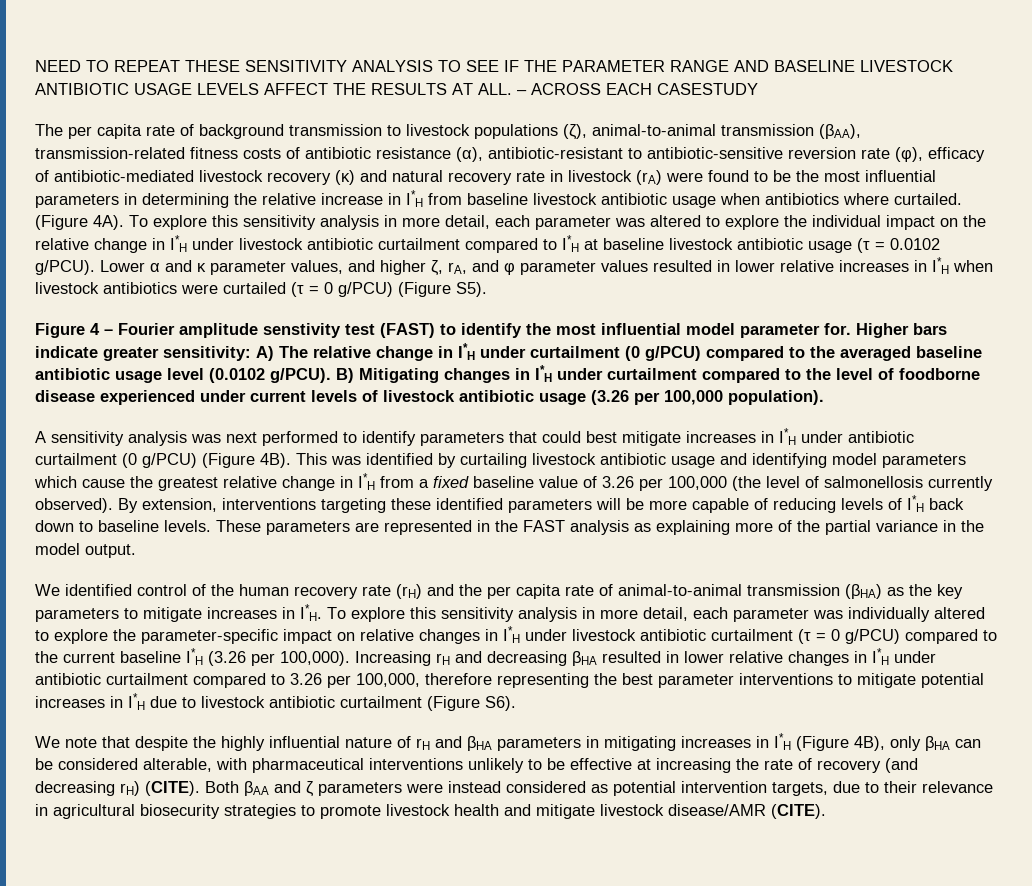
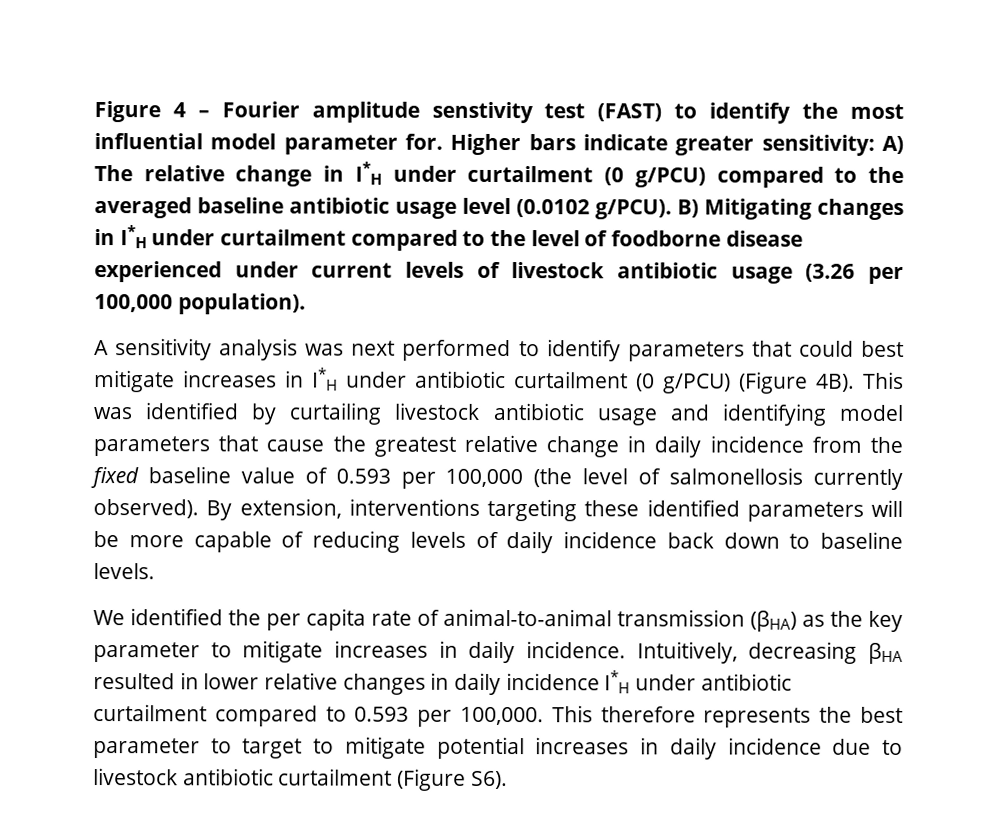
[35,60,953,72] [35,83,758,95] [35,124,861,140] [35,147,985,162] [35,170,936,185] [35,190,962,208] [35,215,986,230] [35,235,940,253] [35,257,993,276] [35,282,487,297] NEED TO REPEAT THESE SENSITIVITY ANALYSIS TO SEE IF THE PARAMETER RANGE AND BASELINE LIVESTOCK ANTIBIOTIC USAGE LEVELS AFFECT THE RESULTS AT ALL. – ACROSS EACH CASESTUDY // The per capita rate of background transmission to livestock populations (ζ), animal-to-animal transmission (βAA), transmission-related fitness costs of antibiotic resistance (α), antibiotic-resistant to antibiotic-sensitive reversion rate (φ), efficacy of antibiotic-mediated livestock recovery (κ) and natural recovery rate in livestock (rA) were found to be the most influential parameters in determining the relative increase in I*H from baseline livestock antibiotic usage when antibiotics where curtailed. (Figure 4A). To explore this sensitivity analysis in more detail, each parameter was altered to explore the individual impact on the relative change in I*H under livestock antibiotic curtailment compared to I*H at baseline livestock antibiotic usage (τ = 0.0102 g/PCU). Lower α and κ parameter values, and higher ζ, rA, and φ parameter values resulted in lower relative increases in I*H when livestock antibiotics were curtailed (τ = 0 g/PCU) (Figure S5). // -> (94, 112) none
[34,476,77,488] which -> [218,435,259,452] that
[358,473,429,490] I*H from a -> [654,435,903,458] daily incidence from the
[602,476,634,488] 3.26 -> [335,468,391,484] 0.593
[907,495,924,512] I*H -> [506,531,657,554] daily incidence
[216,520,984,535] [35,543,136,558] [35,584,454,599] These parameters are represented in the FAST analysis as explaining more of the partial variance in the model output. // We identified control of the human recovery rate (rH) and -> [93,608,223,626] // We identified
[35,608,119,622] parameters -> [93,642,200,663] parameter
[300,604,985,622] [35,626,997,644] [35,648,482,666] I*H. To explore this sensitivity analysis in more detail, each parameter was individually altered to explore the parameter-specific impact on relative changes in I*H under livestock antibiotic curtailment (τ = 0 g/PCU) compared to the current baseline I*H (3.26 per 100,000). Increasing rH and -> [468,640,738,664] daily incidence. Intuitively,
(867, 657) none -> [454,672,600,696] daily incidence
[290,673,589,688] 3.26 per 100,000, therefore representing -> [354,705,812,728] 0.593 per 100,000. This therefore represents
[739,673,833,685] interventions -> [210,738,303,759] to target
[128,693,145,710] I*H -> [669,737,822,760] daily incidence
[35,733,981,751] [35,758,918,773] [35,781,993,797] [35,804,826,819] // We note that despite the highly influential nature of rH and βHA parameters in mitigating increases in I*H (Figure 4B), only βHA can be considered alterable, with pharmaceutical interventions unlikely to be effective at increasing the rate of recovery (and decreasing rH) (CITE). Both βAA and ζ parameters were instead considered as potential intervention targets, due to their relevance in agricultural biosecurity strategies to promote livestock health and mitigate livestock disease/AMR (CITE). -> (508, 780) none

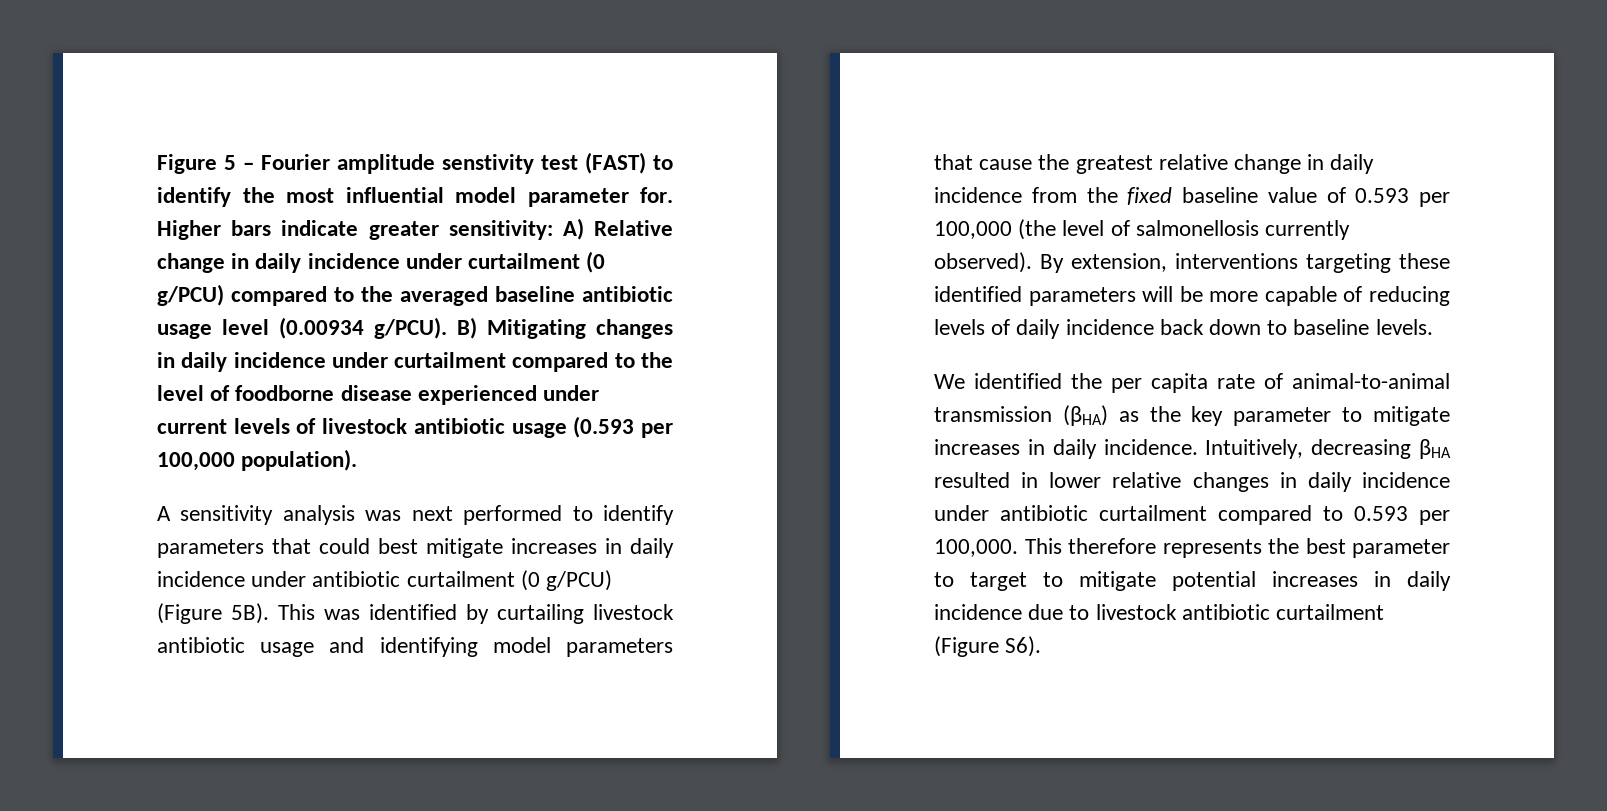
[172,102,186,118] 4 -> [224,155,236,170] 5
[94,161,382,187] The relative change in I*H -> [594,220,673,236] [157,253,400,273] Relative change in daily incidence
[516,199,590,218] (0.0102 -> [279,317,364,339] (0.00934
[119,225,147,249] I*H -> [181,352,326,372] daily incidence
[805,263,856,282] (3.26 -> [573,416,635,438] (0.593
[312,367,338,391] I*H -> [630,538,674,558] [157,571,245,587] daily incidence
[816,373,855,392] 4B). -> [231,603,269,624] 5B).
[604,670,631,694] I*H -> (1450, 480) none

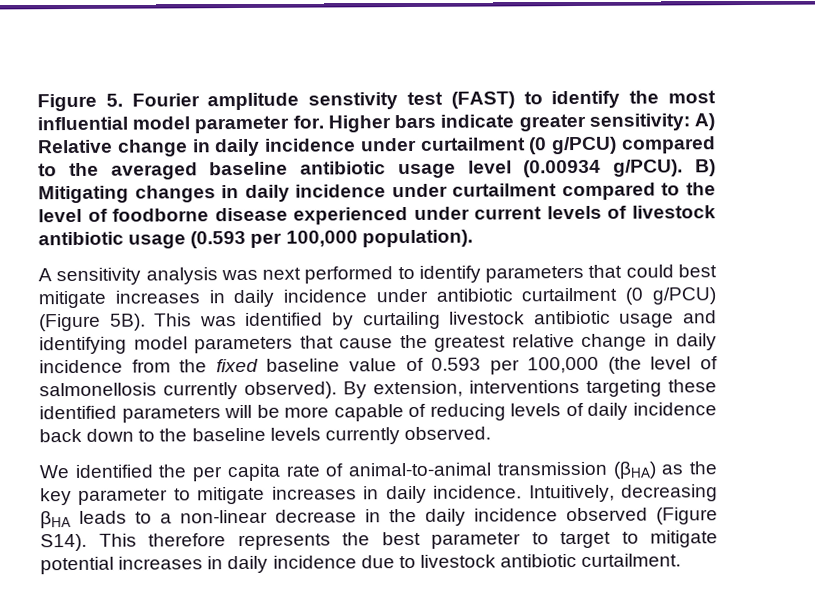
[224,155,254,170] 5 – -> [105,93,123,107] 5.
[1293,319,1433,335] baseline levels. -> [159,426,491,445] the baseline levels currently observed.
[934,472,1450,492] [934,505,1450,525] [934,539,1018,557] resulted in lower relative changes in daily incidence under antibiotic curtailment compared to 0.593 per 100,000. -> [79,507,718,526] [40,533,87,552] leads to a non-linear decrease in the daily incidence observed (Figure S14).
[1276,604,1385,620] [934,636,1042,657] curtailment (Figure S6). -> [581,553,682,567] curtailment.

